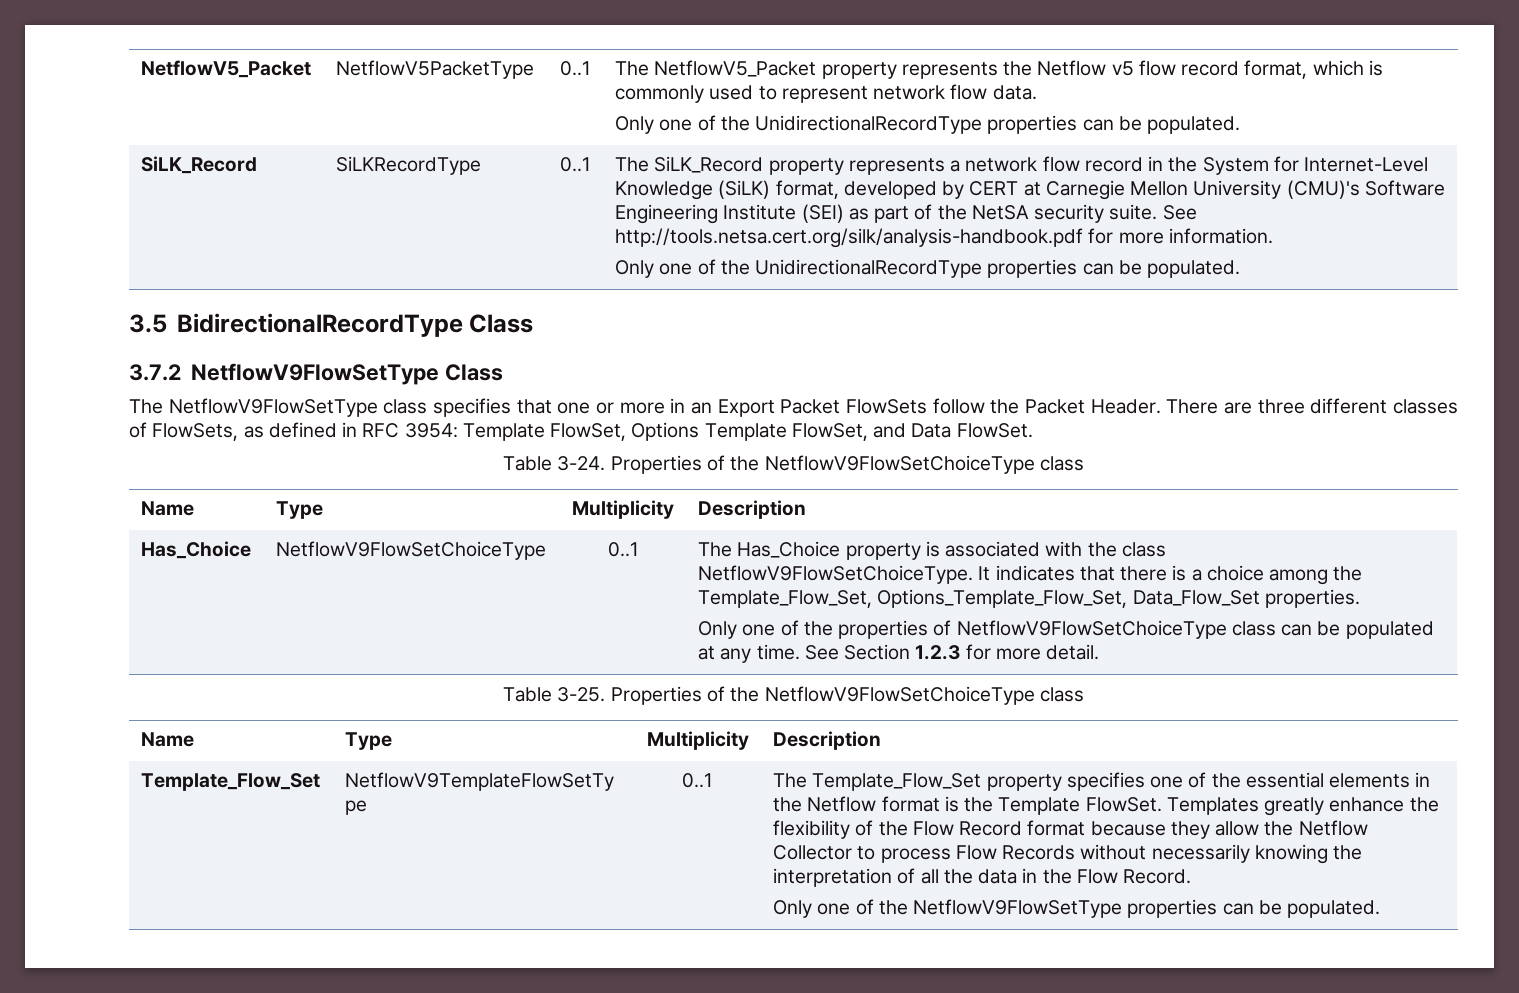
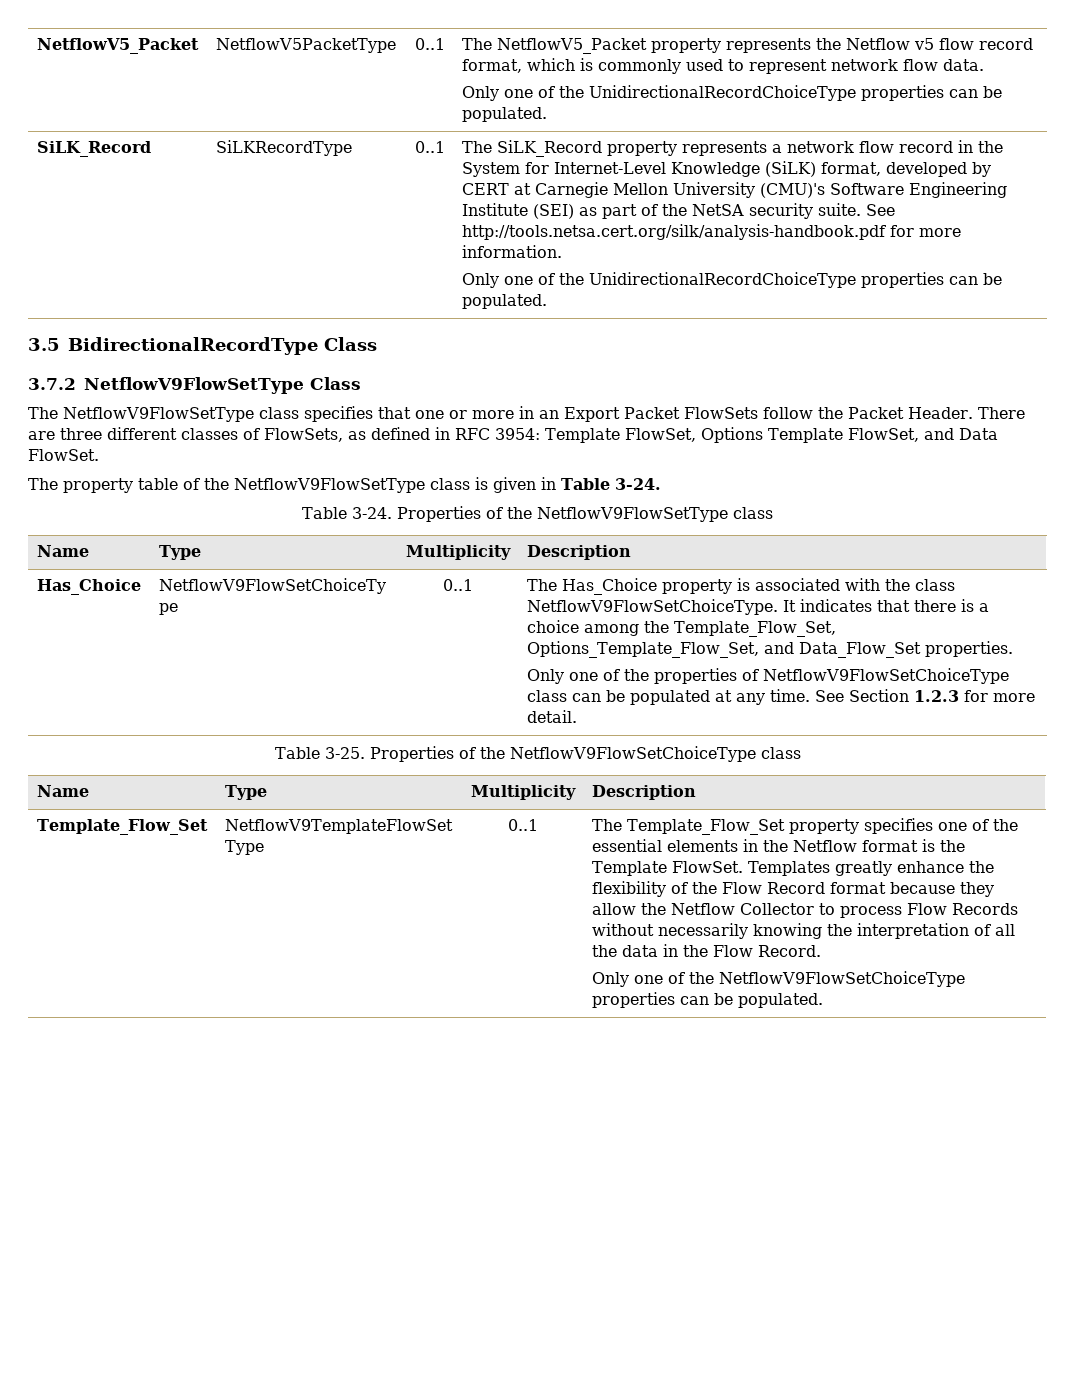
[755,115,983,134] UnidirectionalRecordType -> [588,85,856,101] UnidirectionalRecordChoiceType
[755,259,983,278] UnidirectionalRecordType -> [588,272,856,288] UnidirectionalRecordChoiceType
(1033, 430) none -> [28,477,661,493] // The property table of the NetflowV9FlowSetType class is given in Table 3-24.
[764,455,1035,474] NetflowV9FlowSetChoiceType -> [536,507,728,522] NetflowV9FlowSetType
(1128, 598) none -> [763,642,794,654] and
[913,899,1123,918] NetflowV9FlowSetType -> [718,971,965,987] NetflowV9FlowSetChoiceType

